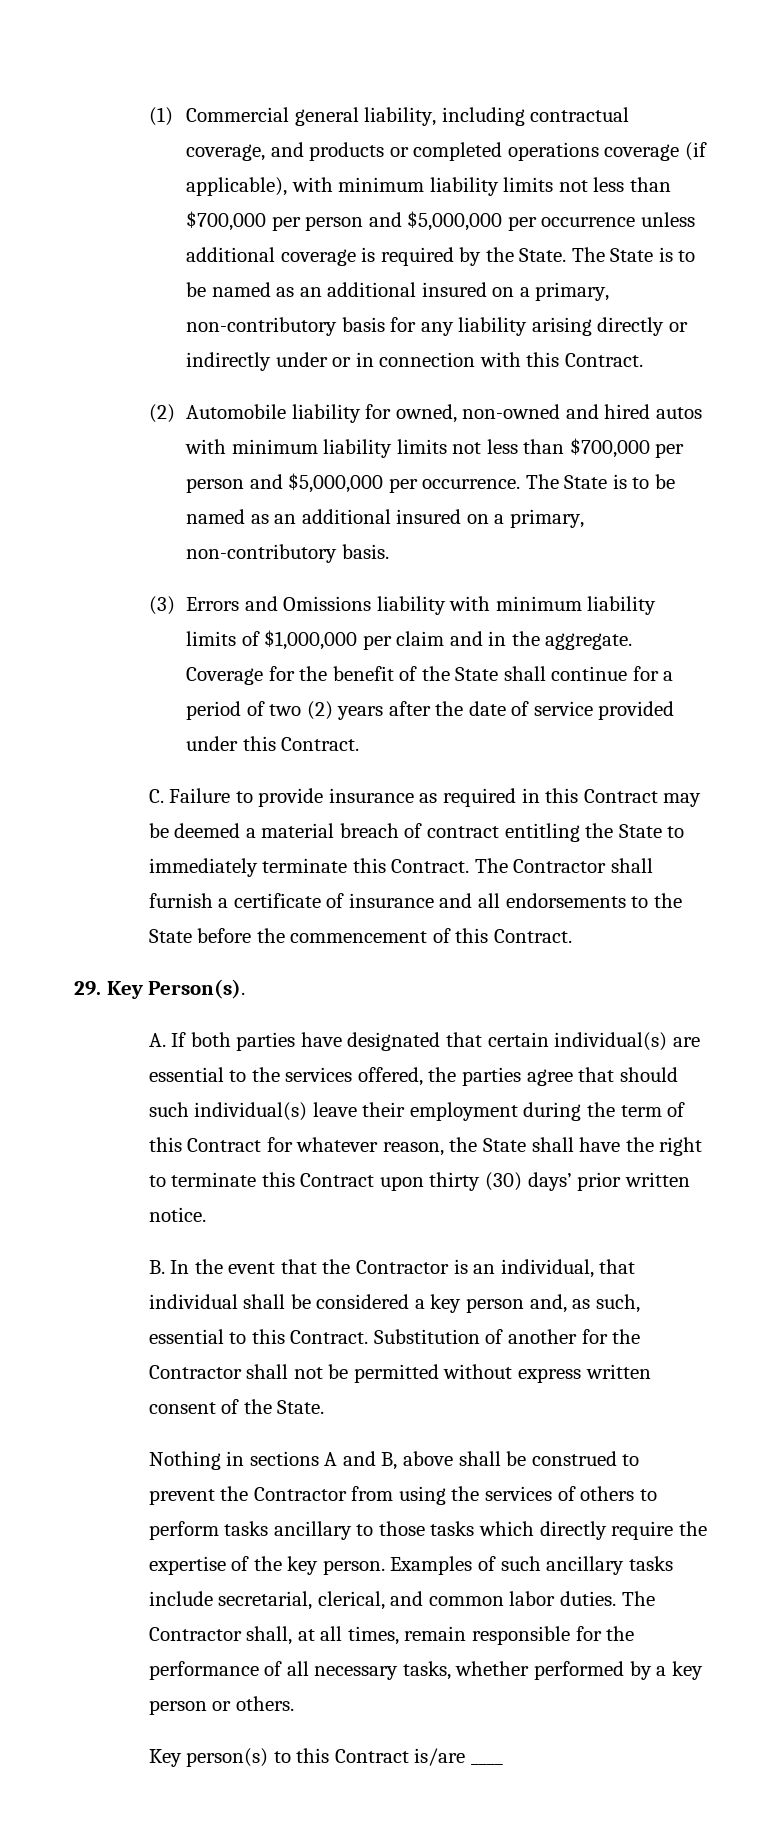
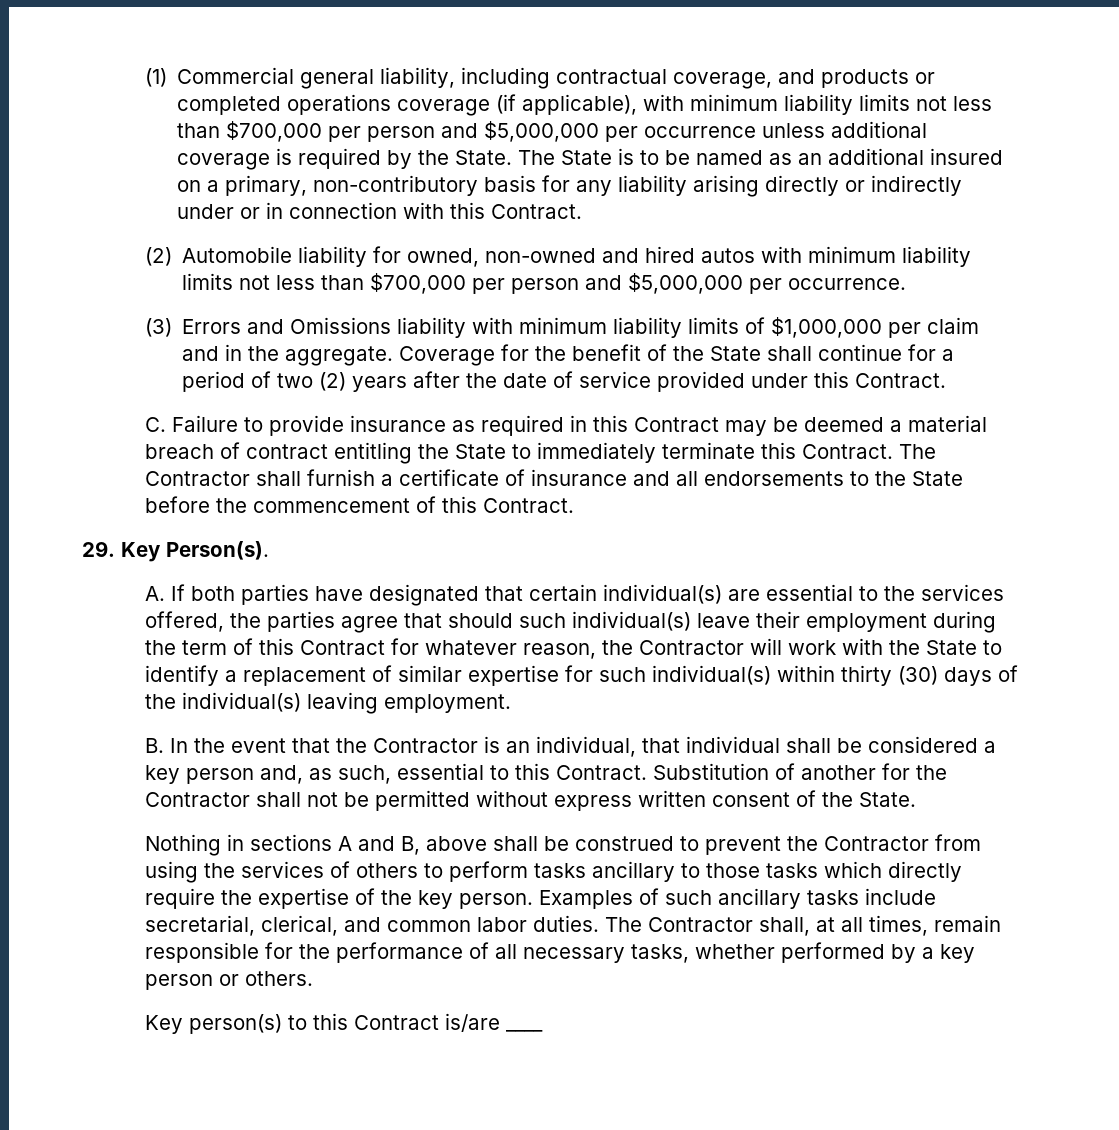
[525,474,675,489] [186,509,584,528] [186,544,389,563] The State is to be named as an additional insured on a primary, non-contributory basis. -> (906, 284) none
[482,1137,703,1156] [148,1172,690,1191] [148,1207,206,1222] State shall have the right to terminate this Contract upon thirty (30) days’ prior written notice. -> [638,638,1002,655] [144,665,1018,686] [144,692,511,714] Contractor will work with the State to identify a replacement of similar expertise for such individual(s) within thirty (30) days of the individual(s) leaving employment.

